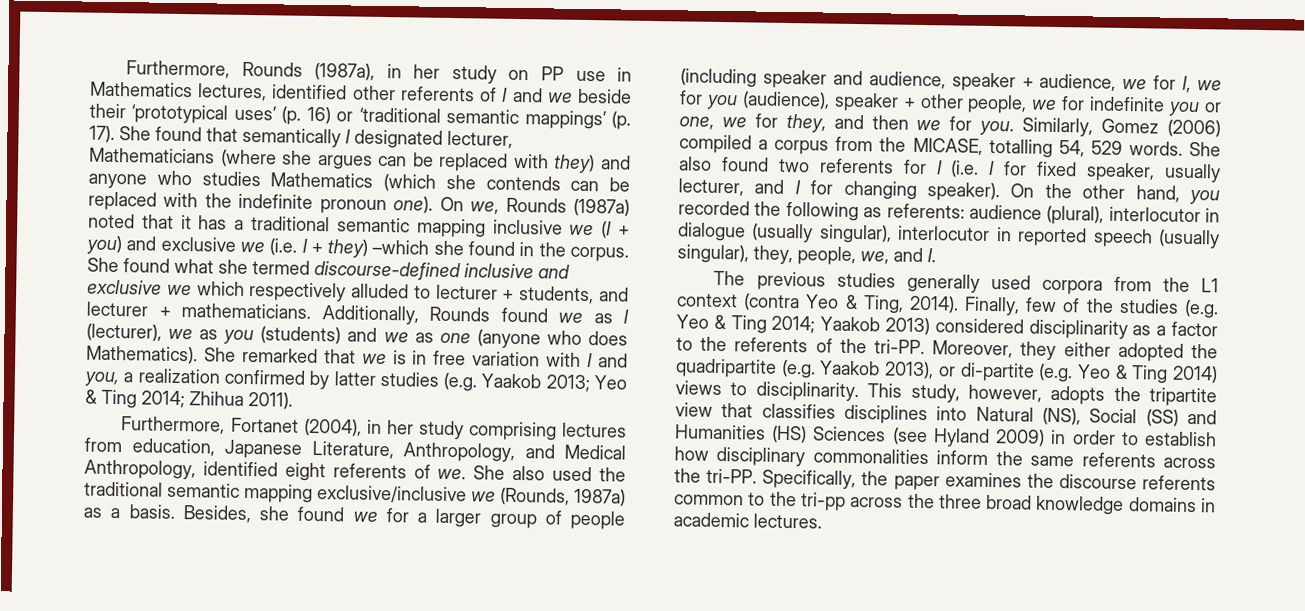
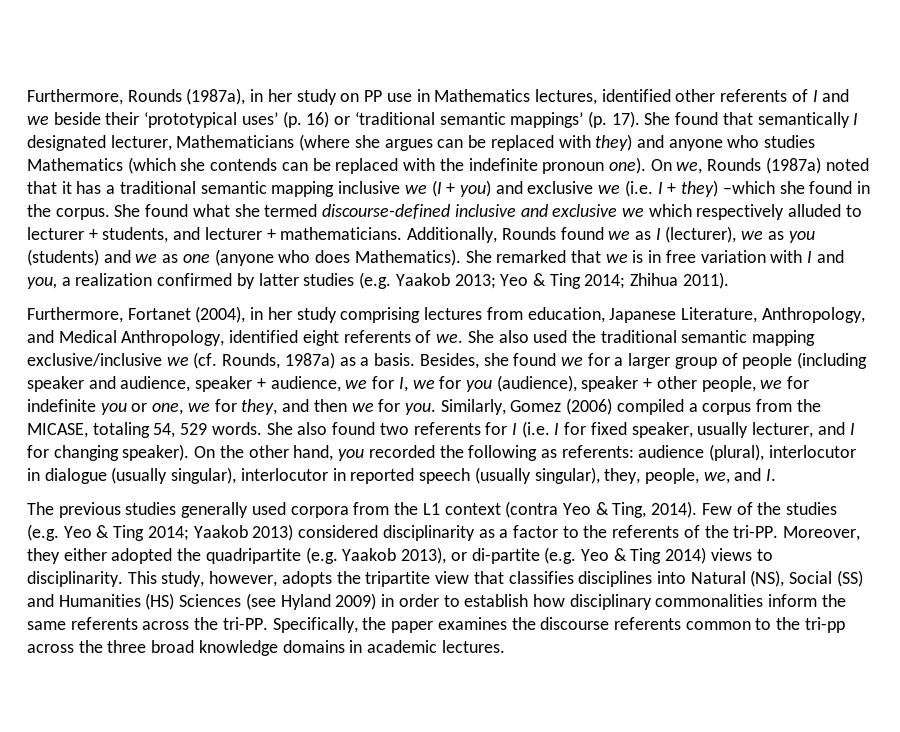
[500,487,570,506] (Rounds, -> [193,352,281,369] (cf. Rounds,
[988,138,1053,158] totalling -> [92,422,150,438] totaling
[964,296,1058,316] Finally, few -> [701,503,732,515] Few

